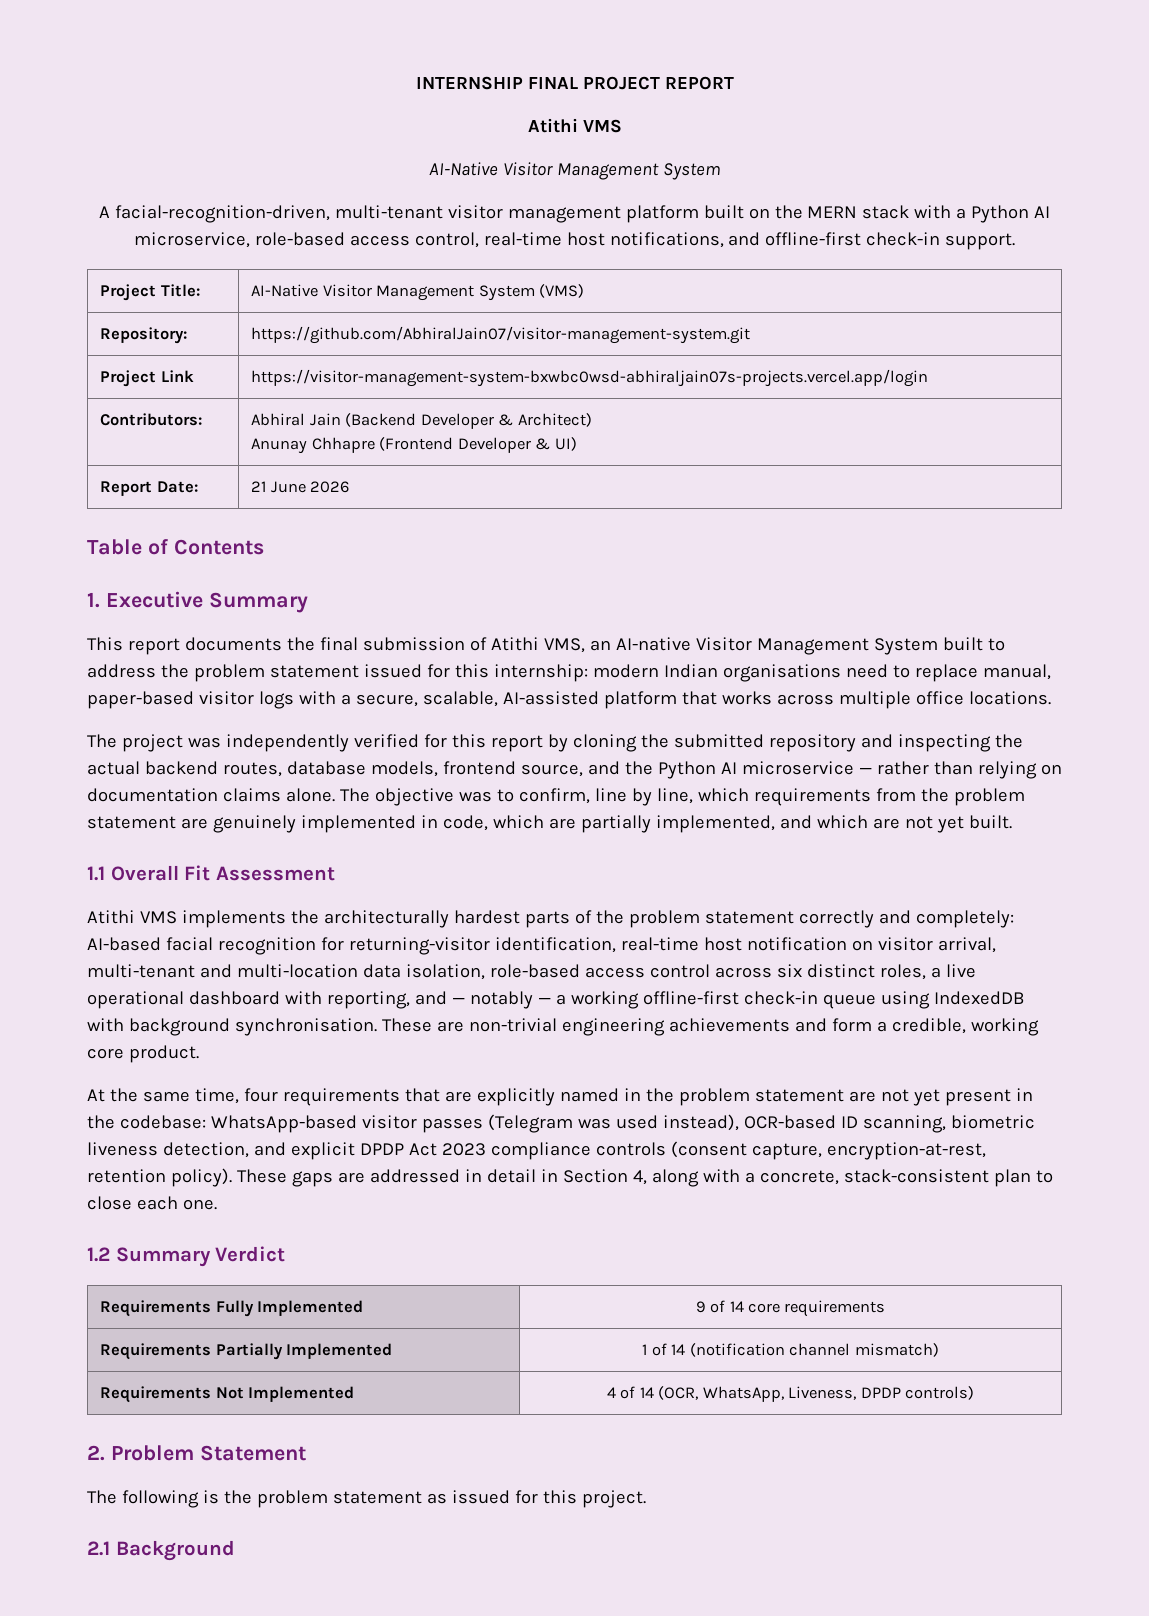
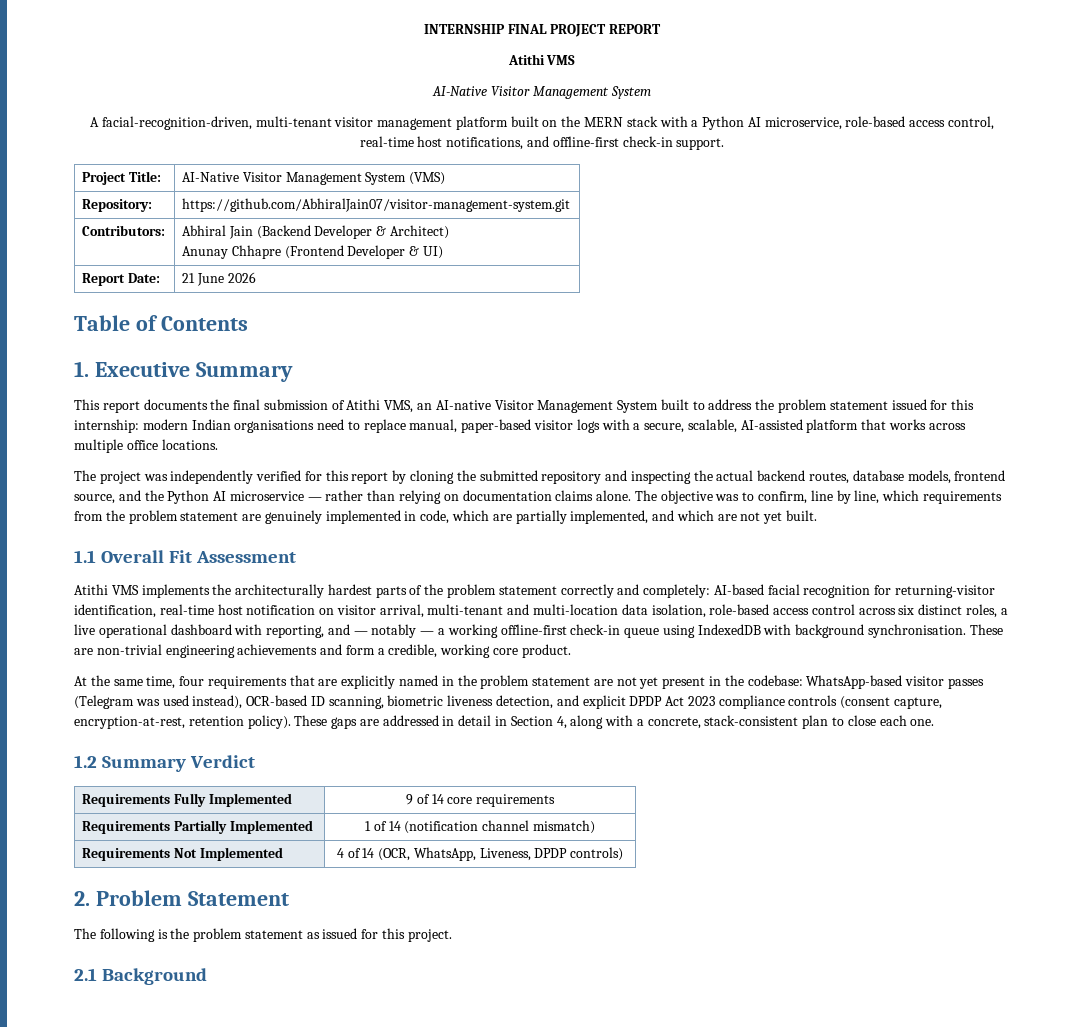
[100,370,194,387] [251,369,929,387] // Project Link | https://visitor-management-system-bxwbc0wsd-abhiraljain07s-projects.vercel.app/login -> (571, 205) none

